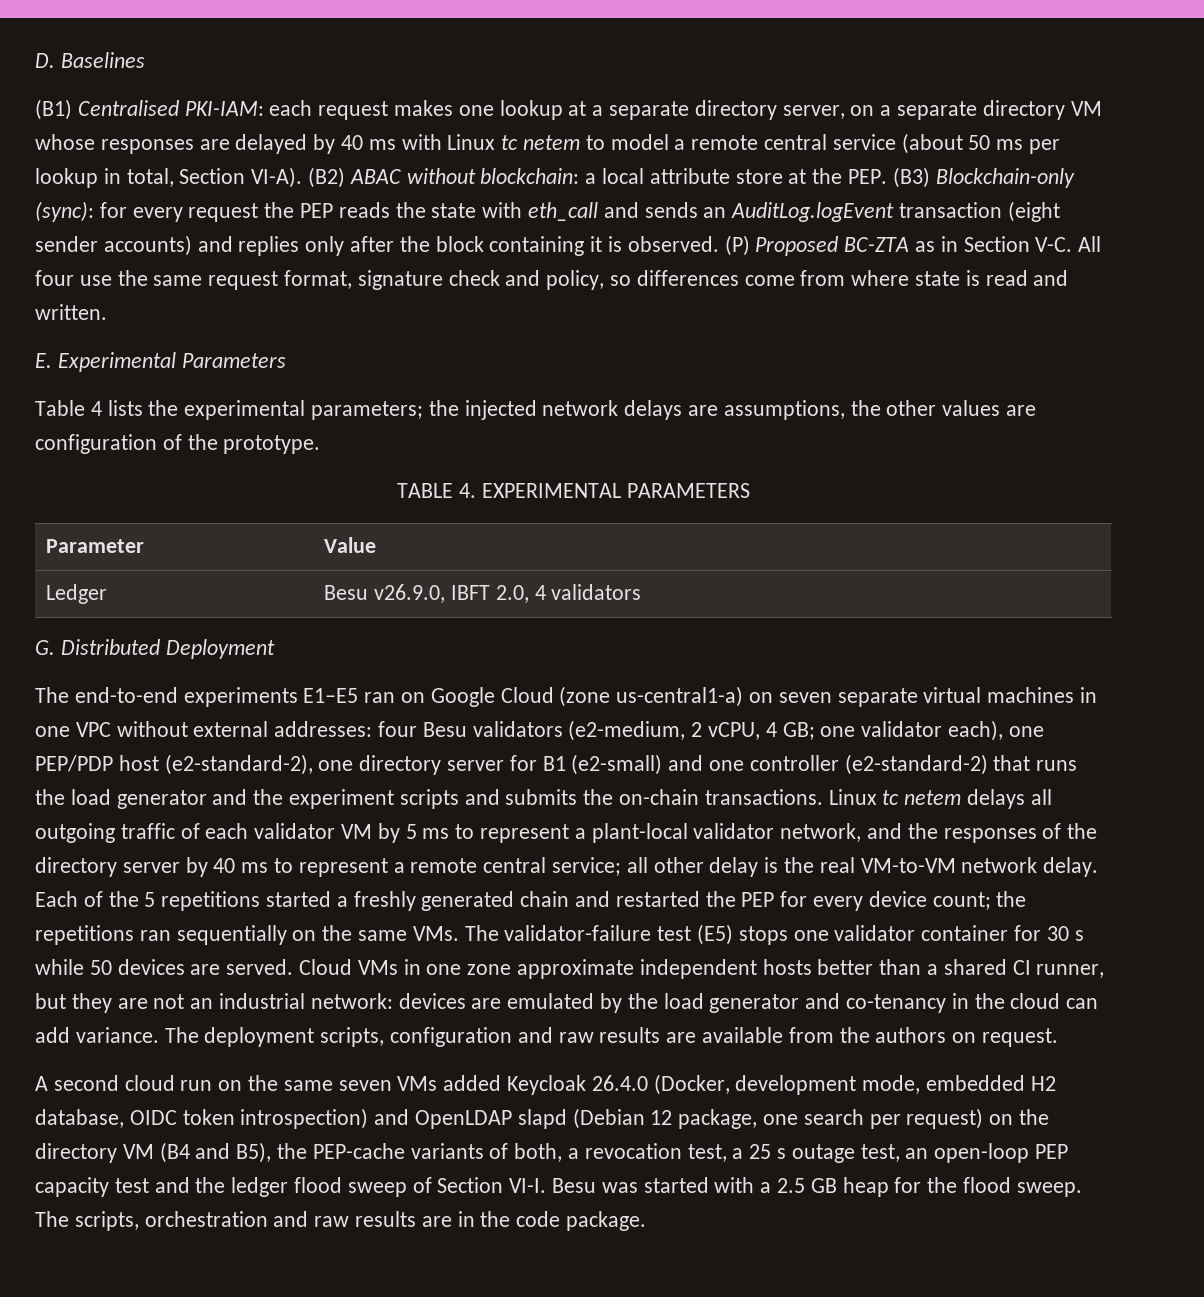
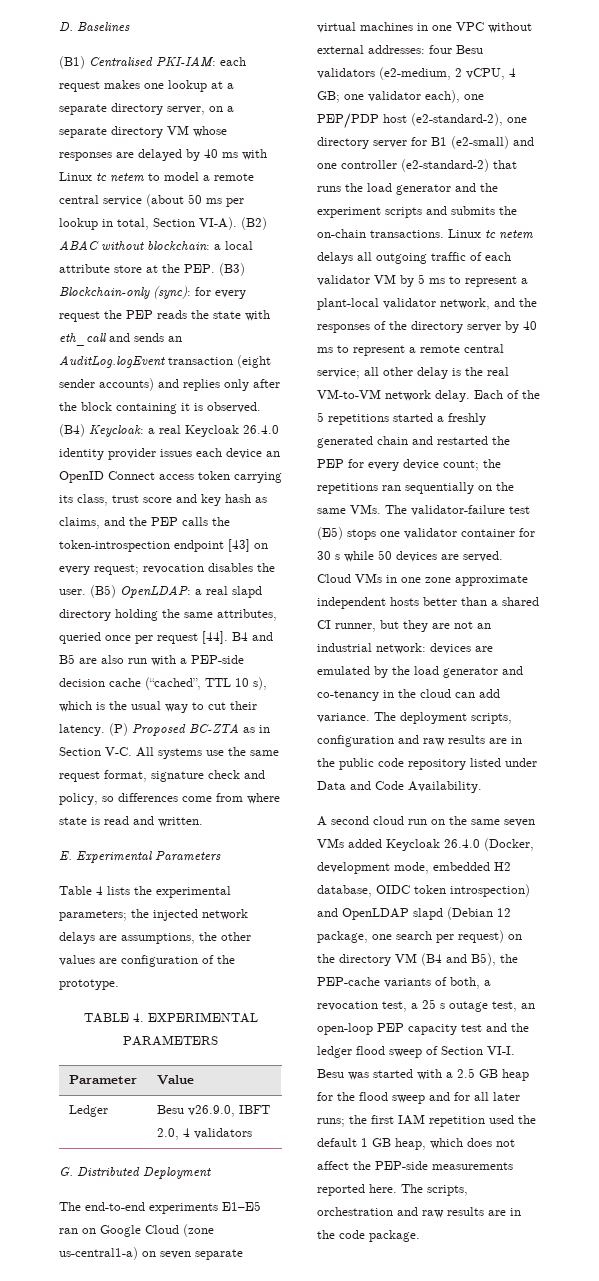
(719, 244) none -> [59,424,279,437] [59,448,280,460] [59,471,282,483] [59,494,267,506] [59,517,230,529] [59,539,268,552] [59,563,275,575] [59,585,262,598] [59,609,277,621] [59,631,273,644] [59,654,244,666] [59,677,267,690] [59,701,257,713] [59,724,105,736] (B4) Keycloak: a real Keycloak 26.4.0 identity provider issues each device an OpenID Connect access token carrying its class, trust score and key hash as claims, and the PEP calls the token-introspection endpoint [43] on every request; revocation disables the user. (B5) OpenLDAP: a real slapd directory holding the same attributes, queried once per request [44]. B4 and B5 are also run with a PEP-side decision cache (“cached”, TTL 10 s), which is the usual way to cut their latency.
[35,270,74,286] four -> [158,748,202,759] systems
[702,1027,1059,1047] available from the authors on request. -> [511,736,522,744] [317,758,537,770] [317,781,482,793] in the public code repository listed under Data and Code Availability.
[1016,1182,1082,1197] sweep. -> [392,1092,520,1104] [317,1114,536,1127] [317,1138,515,1150] [317,1161,513,1170] [317,1184,397,1196] sweep and for all later runs; the first IAM repetition used the default 1 GB heap, which does not affect the PEP-side measurements reported here.

